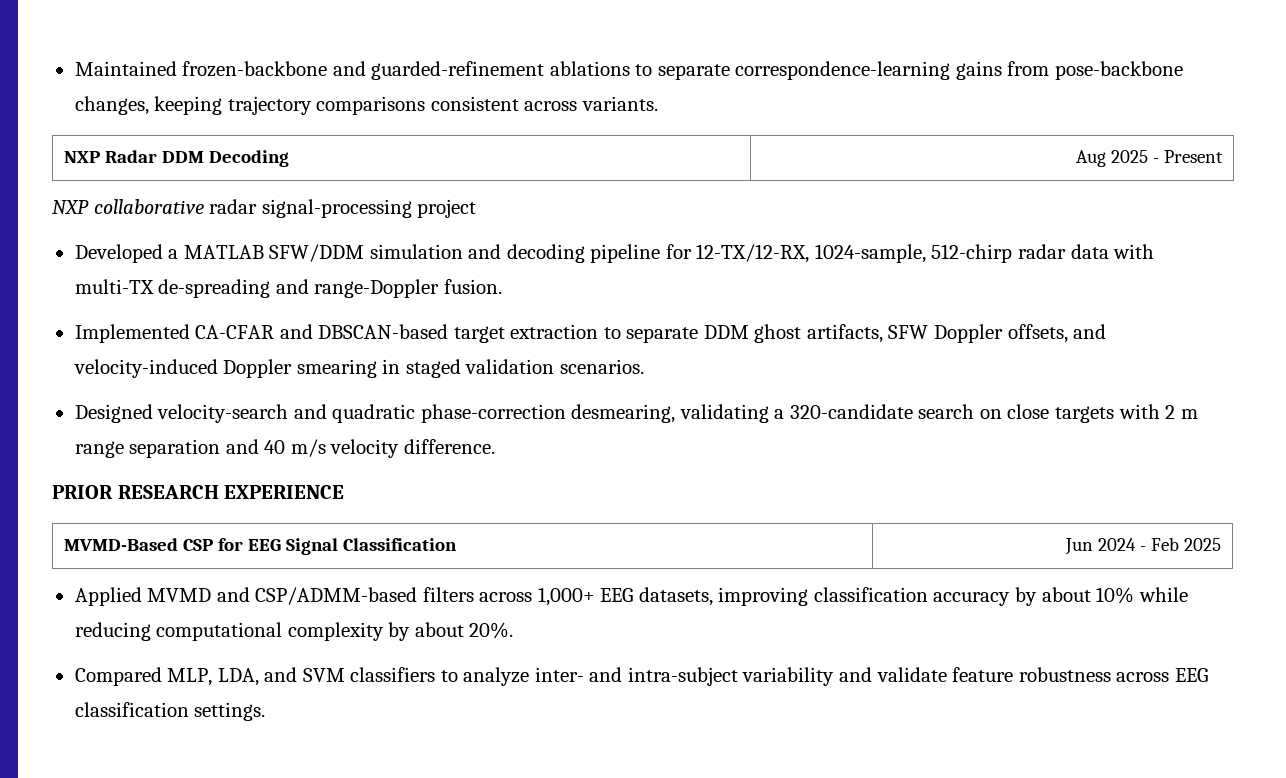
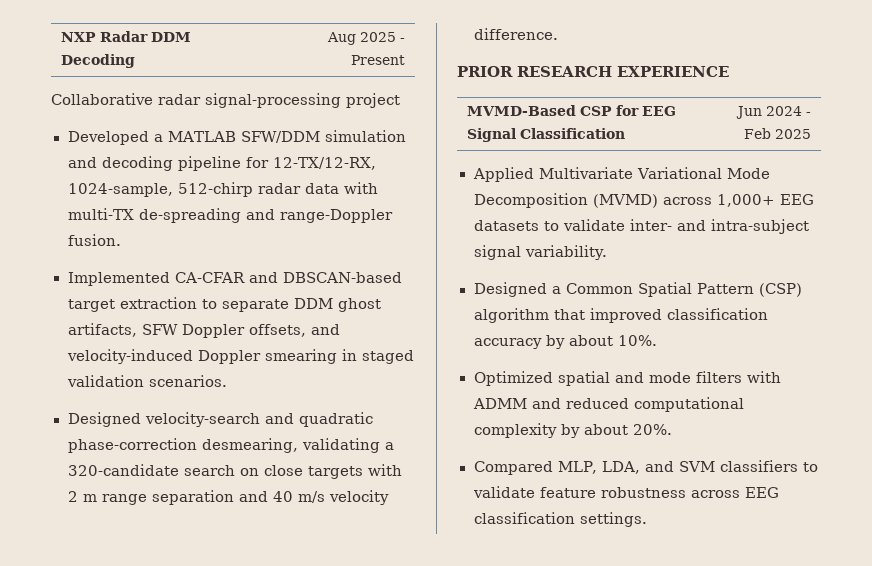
[74,61,1183,80] [74,96,658,115] Maintained frozen-backbone and guarded-refinement ablations to separate correspondence-learning gains from pose-backbone changes, keeping trajectory comparisons consistent across variants. // -> (61, 37) none
[52,199,204,214] NXP collaborative -> [51,93,153,105] Collaborative
[147,587,1188,606] [74,622,151,641] MVMD and CSP/ADMM-based filters across 1,000+ EEG datasets, improving classification accuracy by about 10% while reducing -> [538,167,771,179] [473,193,814,208] [473,219,809,234] [473,245,608,260] [473,282,802,297] [473,308,768,323] [473,335,657,349] [473,371,781,386] [472,398,629,409] Multivariate Variational Mode Decomposition (MVMD) across 1,000+ EEG datasets to validate inter- and intra-subject signal variability. // Designed a Common Spatial Pattern (CSP) algorithm that improved classification accuracy by about 10%. // Optimized spatial and mode filters with ADMM and reduced
[463,667,872,686] analyze inter- and intra-subject variability and -> (819, 467) none

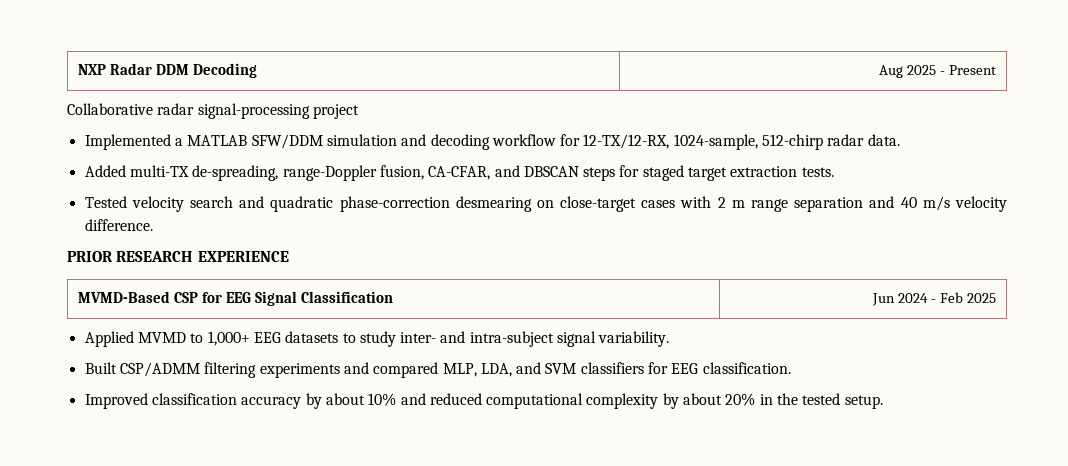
[67,131,149,145] Developed -> [84,134,171,150] Implemented
[177,156,241,171] pipeline -> [491,134,556,146] workflow
[304,182,378,194] [67,208,393,223] [67,234,121,246] [67,272,403,286] [67,297,381,312] [67,323,340,338] [66,349,414,364] [66,375,227,387] [67,412,373,427] [67,438,394,453] [67,464,363,479] data with multi-TX de-spreading and range-Doppler fusion. // Implemented CA-CFAR and DBSCAN-based target extraction to separate DDM ghost artifacts, SFW Doppler offsets, and velocity-induced Doppler smearing in staged validation scenarios. // Designed velocity-search and quadratic phase-correction desmearing, validating a 320-candidate search on close targets -> [867,134,900,146] [84,165,834,181] [84,196,676,212] data. // Added multi-TX de-spreading, range-Doppler fusion, CA-CFAR, and DBSCAN steps for staged target extraction tests. // Tested velocity search and quadratic phase-correction desmearing on close-target cases
[538,167,771,179] [473,193,712,208] Multivariate Variational Mode Decomposition (MVMD) across -> [137,332,204,343] MVMD to
[562,219,625,231] validate -> [359,331,396,347] study
[473,282,802,297] [473,308,768,323] [473,335,657,349] [473,371,781,386] [472,398,527,409] Designed a Common Spatial Pattern (CSP) algorithm that improved classification accuracy by about 10%. // Optimized spatial and mode filters with ADMM -> [84,362,791,378] [84,393,397,409] Built CSP/ADMM filtering experiments and compared MLP, LDA, and SVM classifiers for EEG classification. // Improved classification accuracy by about 10%
[632,424,672,435] [473,460,819,475] [472,486,779,498] [473,512,647,527] 20%. // Compared MLP, LDA, and SVM classifiers to validate feature robustness across EEG classification settings. -> [725,393,883,409] 20% in the tested setup.

